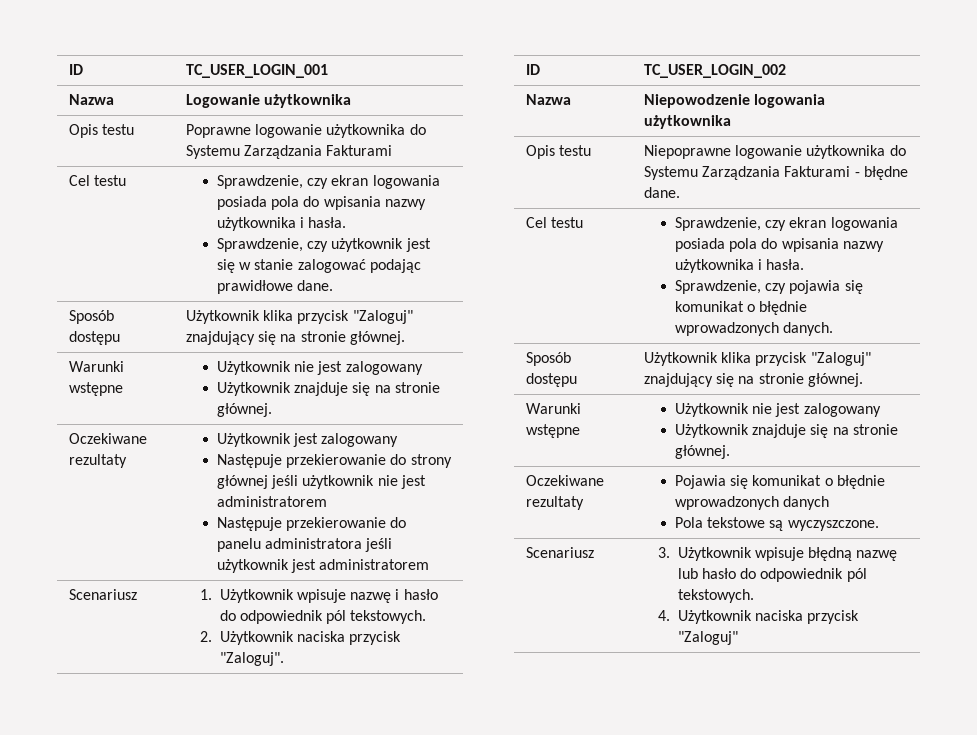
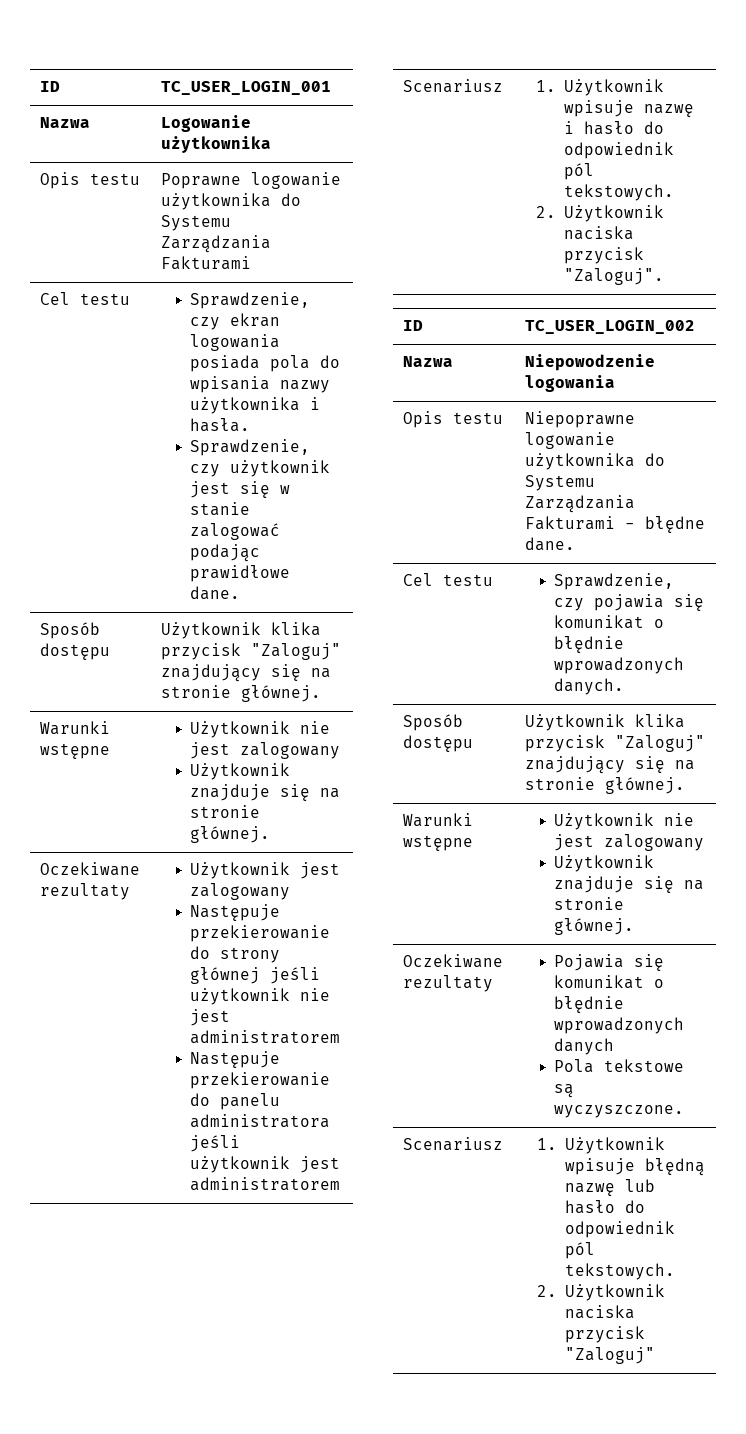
[644,115,732,129] użytkownika -> (615, 383) none
[789,217,898,231] [675,238,884,252] [675,259,805,273] [675,280,787,294] ekran logowania posiada pola do wpisania nazwy użytkownika i hasła. // Sprawdzenie, czy -> (585, 604) none
[658,547,671,558] 3. -> [537,1138,558,1150] 1.
[658,610,671,621] 4. -> [537,1285,558,1297] 2.

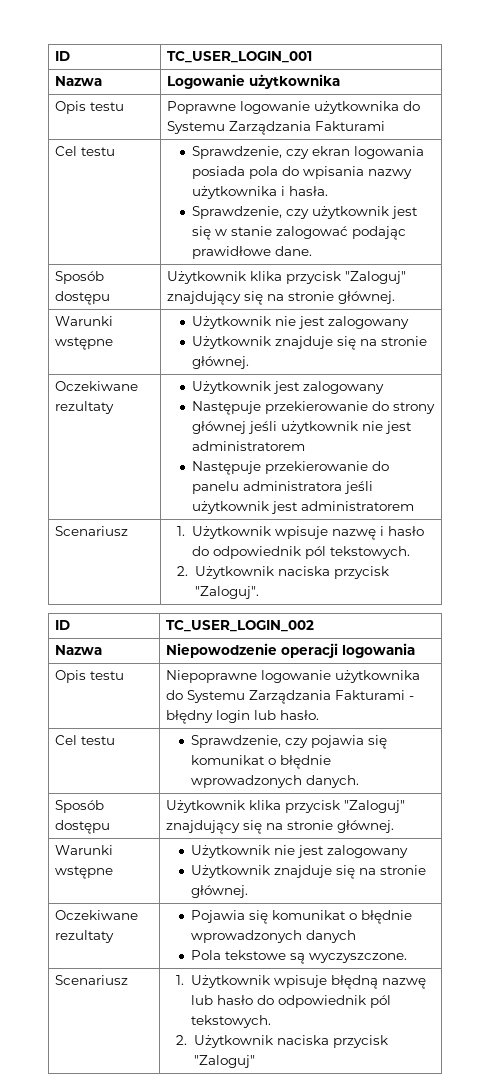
(655, 362) none -> [280,643,338,658] operacji
[644,516,705,533] [524,537,575,551] błędne dane. -> [165,710,319,724] błędny login lub hasło.

